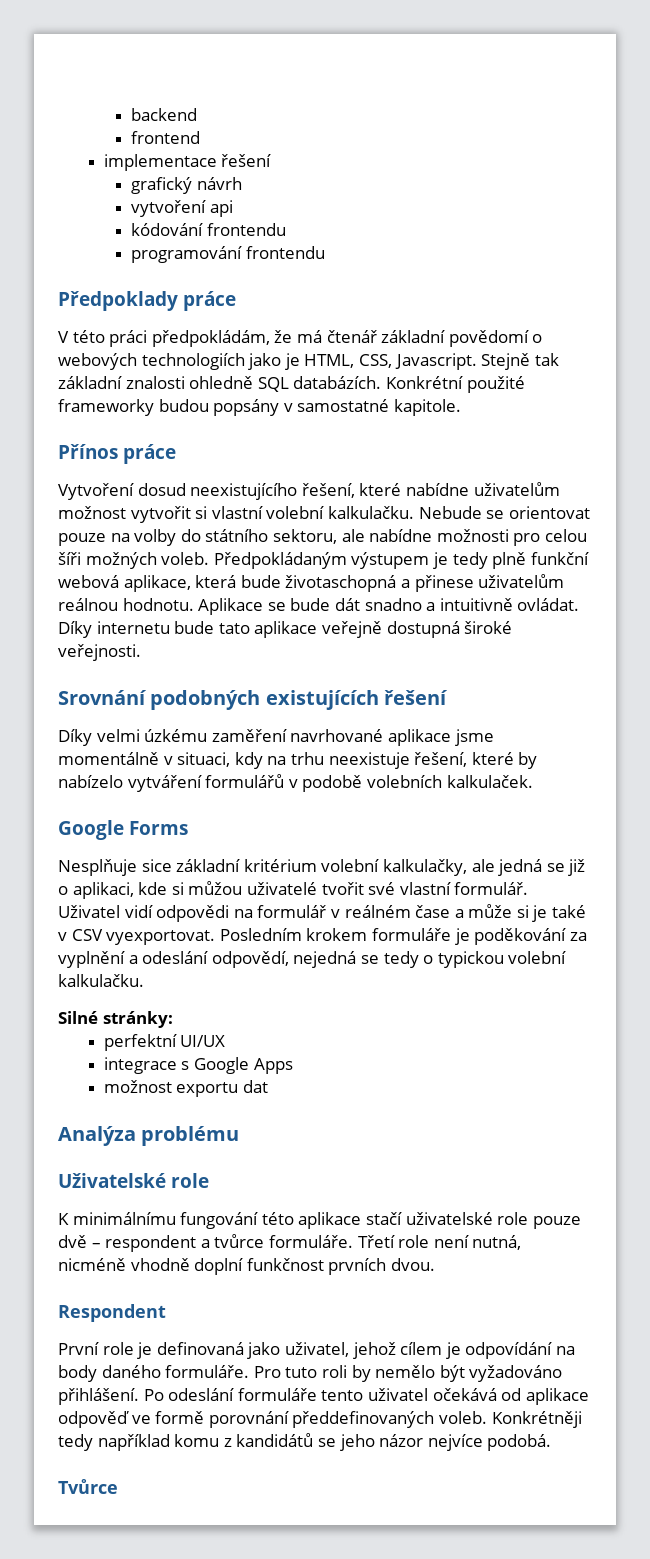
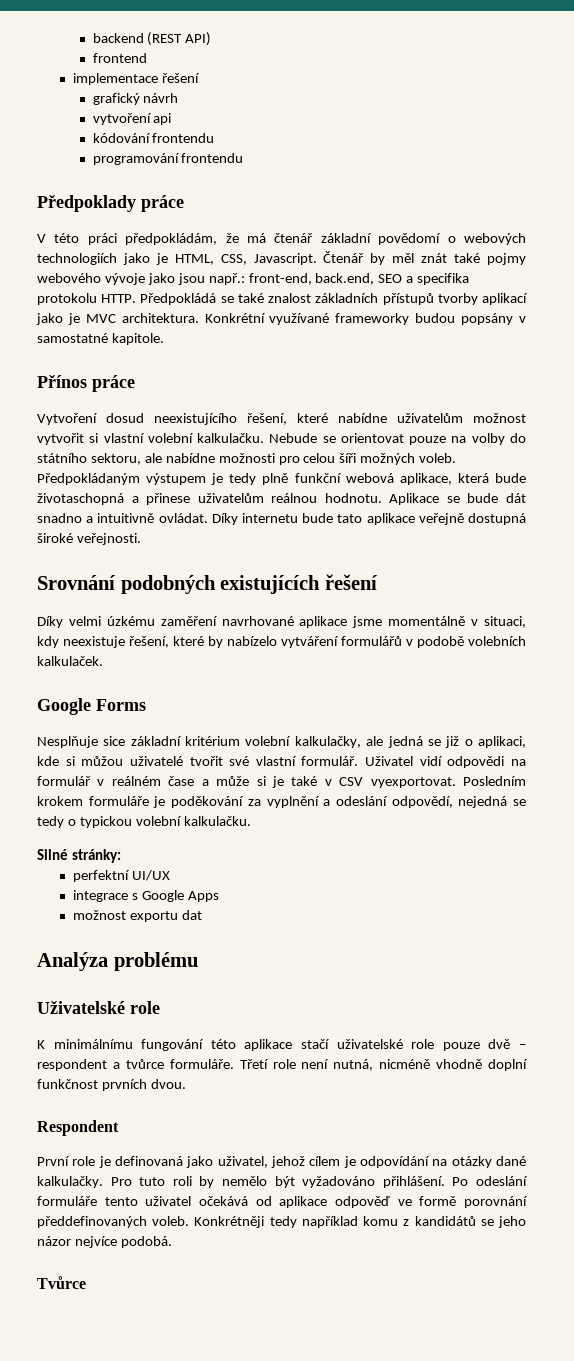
(197, 114) none -> [147,32,212,46] (REST API)
[481,353,559,370] [58,376,525,393] Stejně tak základní znalosti ohledně SQL databázích. Konkrétní použité -> [323,251,527,265] [37,273,470,285] [37,293,527,305] [36,313,330,325] Čtenář by měl znát také pojmy webového vývoje jako jsou např.: front-end, back.end, SEO a specifika protokolu HTTP. Předpokládá se také znalost základních přístupů tvorby aplikací jako je MVC architektura. Konkrétní využívané
[267,752,324,765] na trhu -> (59, 642) none
[58,1365,250,1382] body daného formuláře. -> [451,1156,526,1168] [37,1176,103,1188] otázky dané kalkulačky.

